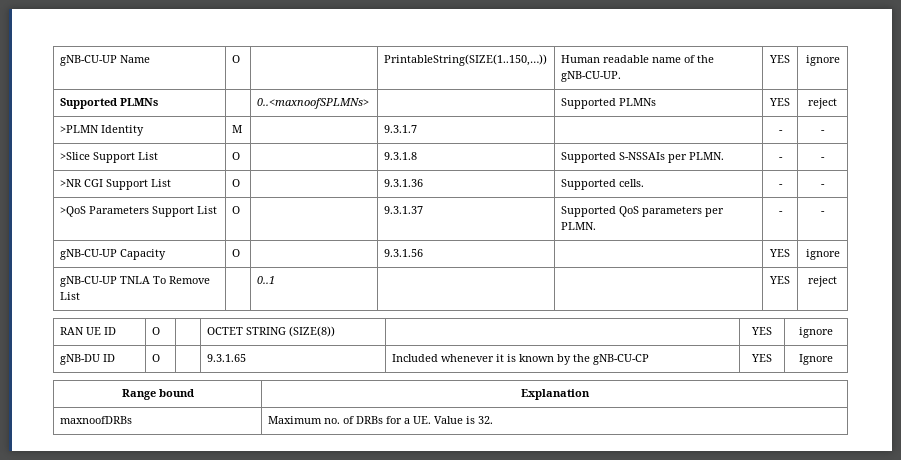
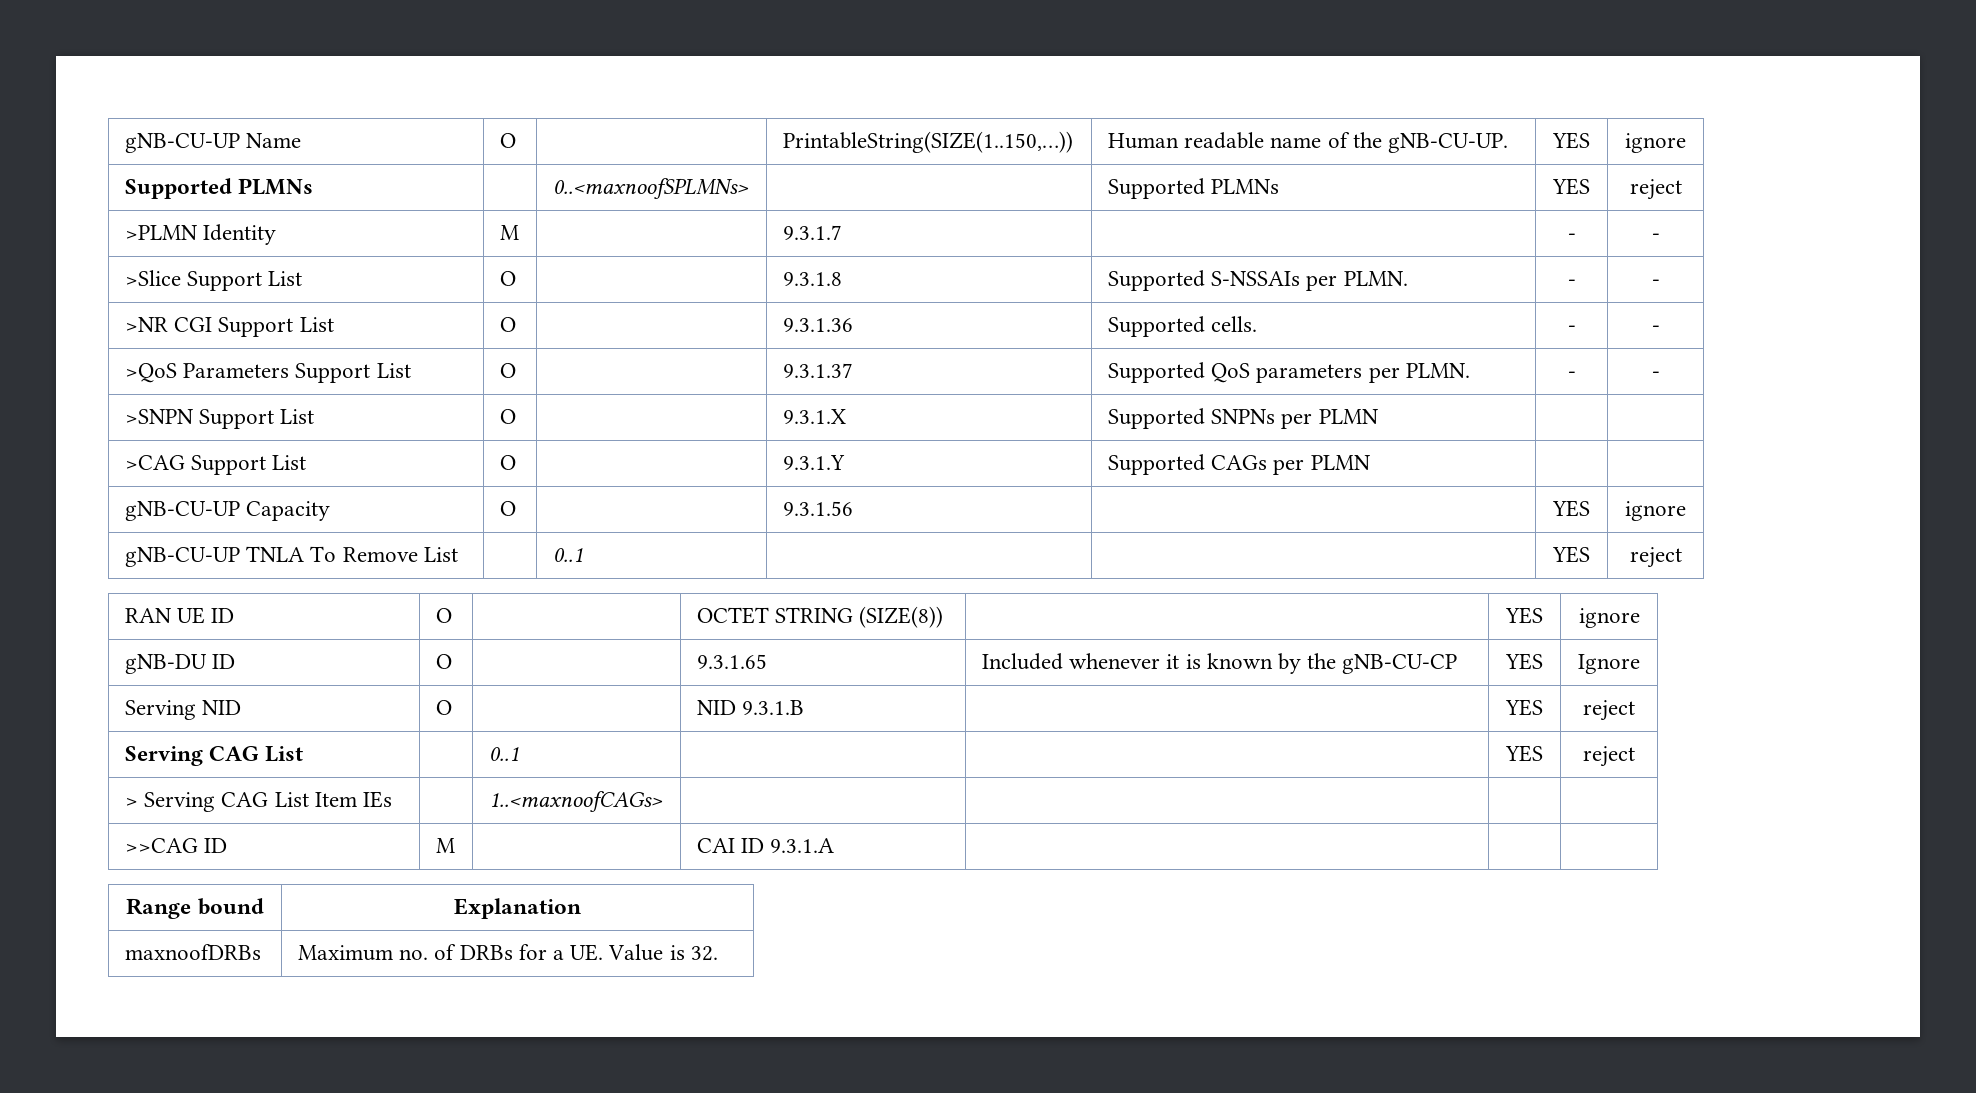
(825, 212) none -> [124,409,315,429] [499,409,516,424] [782,409,846,424] [1107,408,1379,429] [124,455,307,475] [499,455,516,470] [782,455,845,470] [1107,454,1371,475] // >SNPN Support List | O | | 9.3.1.X | Supported SNPNs per PLMN | | // >CAG Support List | O | | 9.3.1.Y | Supported CAGs per PLMN | |
(833, 359) none -> [124,700,242,720] [435,700,452,715] [696,700,805,715] [1505,699,1543,716] [1583,700,1635,721] [124,746,304,766] [488,746,519,761] [1505,745,1543,762] [1583,746,1635,767] [124,791,392,812] [488,791,663,812] [124,838,228,853] [435,838,455,853] [696,838,835,853] // Serving NID | O | | NID 9.3.1.B | | YES | reject // Serving CAG List | | 0..1 | | | YES | reject // > Serving CAG List Item IEs | | 1..<maxnoofCAGs> | | | | // >>CAG ID | M | | CAI ID 9.3.1.A | | |

